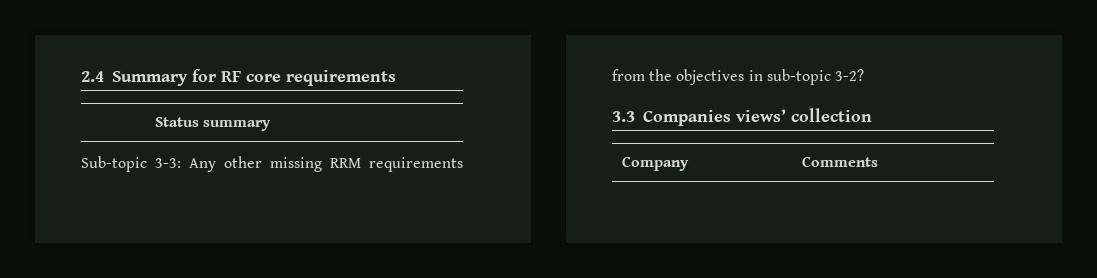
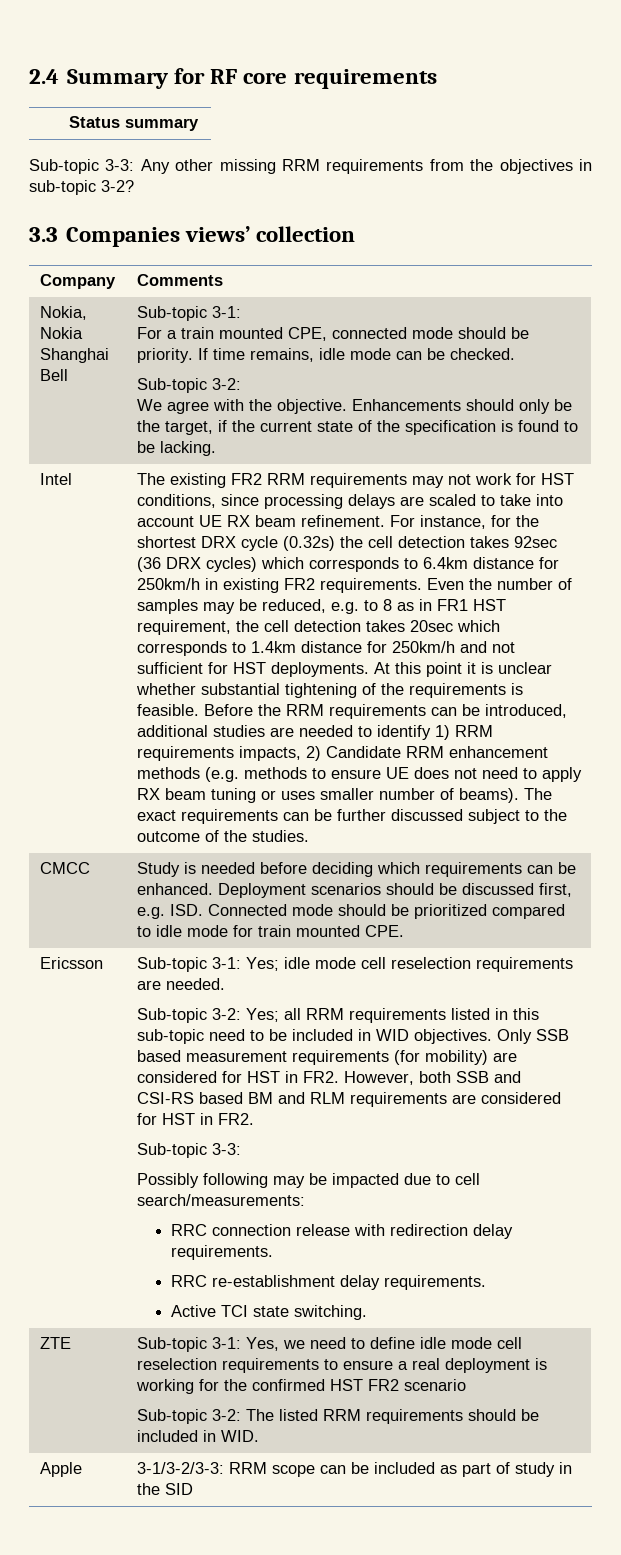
(879, 161) none -> [39,306,87,320] [39,327,83,339] [39,348,109,363] [39,369,68,381] [136,306,241,321] [136,327,529,341] [136,348,515,363] [136,378,241,393] [136,399,572,414] [136,420,578,435] [136,441,216,456] [39,473,72,485] [136,473,574,488] [136,494,563,509] [136,515,539,529] [136,536,557,551] [136,557,559,572] [136,578,572,593] [136,599,506,614] [136,620,500,635] [136,641,515,656] [136,662,552,677] [135,683,523,698] [136,704,567,719] [136,725,493,740] [136,746,548,761] [136,767,582,782] [136,788,552,803] [136,809,567,824] [136,830,309,842] [39,862,90,874] [136,862,576,877] [136,883,572,898] [136,904,565,919] [136,925,404,937] [39,957,103,969] [136,957,573,972] [136,978,225,990] [136,1008,539,1023] [136,1029,569,1044] [136,1050,517,1065] [136,1071,521,1085] [136,1092,561,1107] [136,1113,254,1125] [136,1143,241,1158] [136,1173,480,1188] [136,1194,305,1206] [170,1224,513,1239] [170,1245,273,1260] [170,1275,486,1290] [170,1305,367,1320] [39,1337,71,1349] [136,1337,522,1352] [136,1358,547,1373] [135,1379,466,1394] [136,1409,539,1424] [136,1430,259,1442] [39,1462,82,1477] [136,1462,572,1477] [136,1483,193,1495] // Nokia, Nokia Shanghai Bell | Sub-topic 3-1: // For a train mounted CPE, connected mode should be priority. If time remains, idle mode can be checked. // Sub-topic 3-2: // We agree with the objective. Enhancements should only be the target, if the current state of the specification is found to be lacking. // Intel | The existing FR2 RRM requirements may not work for HST conditions, since processing delays are scaled to take into account UE RX beam refinement. For instance, for the shortest DRX cycle (0.32s) the cell detection takes 92sec (36 DRX cycles) which corresponds to 6.4km distance for 250km/h in existing FR2 requirements. Even the number of samples may be reduced, e.g. to 8 as in FR1 HST requirement, the cell detection takes 20sec which corresponds to 1.4km distance for 250km/h and not sufficient for HST deployments. At this point it is unclear whether substantial tightening of the requirements is feasible. Before the RRM requirements can be introduced, additional studies are needed to identify 1) RRM requirements impacts, 2) Candidate RRM enhancement methods (e.g. methods to ensure UE does not need to apply RX beam tuning or uses smaller number of beams). The exact requirements can be further discussed subject to the outcome of the studies. // CMCC | Study is needed before deciding which requirements can be enhanced. Deployment scenarios should be discussed first, e.g. ISD. Connected mode should be prioritized compared to idle mode for train mounted CPE. // Ericsson | Sub-topic 3-1: Yes; idle mode cell reselection requirements are needed. // Sub-topic 3-2: Yes; all RRM requirements listed in this sub-topic need to be included in WID objectives. Only SSB based measurement requirements (for mobility) are considered for HST in FR2. However, both SSB and CSI-RS based BM and RLM requirements are considered for HST in FR2. // Sub-topic 3-3: // Possibly following may be impacted due to cell search/measurements: // RRC connection release with redirection delay requirements. // RRC re-establishment delay requirements. // Active TCI state switching. // ZTE | Sub-topic 3-1: Yes, we need to define idle mode cell reselection requirements to ensure a real deployment is working for the confirmed HST FR2 scenario // Sub-topic 3-2: The listed RRM requirements should be included in WID. // Apple | 3-1/3-2/3-3: RRM scope can be included as part of study in the SID

